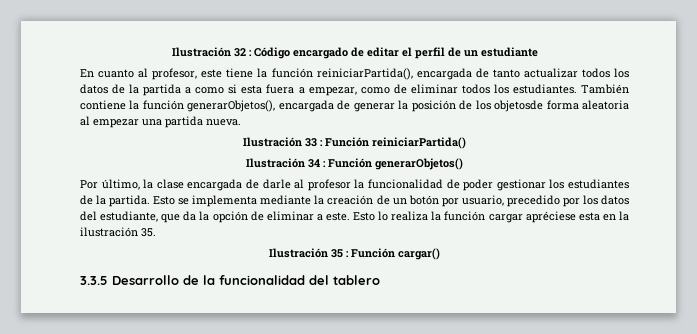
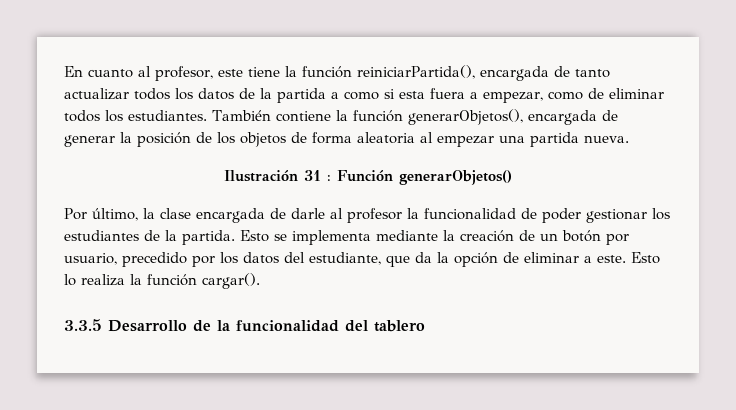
[171,47,538,59] Ilustración 32 : Código encargado de editar el perfil de un estudiante // -> (64, 71) none
[494,100,544,112] objetosde -> [240,132,307,147] objetos de
[305,137,466,149] [246,158,320,168] 33 : Función reiniciarPartida() // Ilustración 34 -> [304,170,321,181] 31
[488,211,629,223] [80,227,156,237] [269,248,440,260] cargar apréciese esta en la ilustración 35. // Ilustración 35 : Función cargar() -> [202,273,260,289] cargar().

